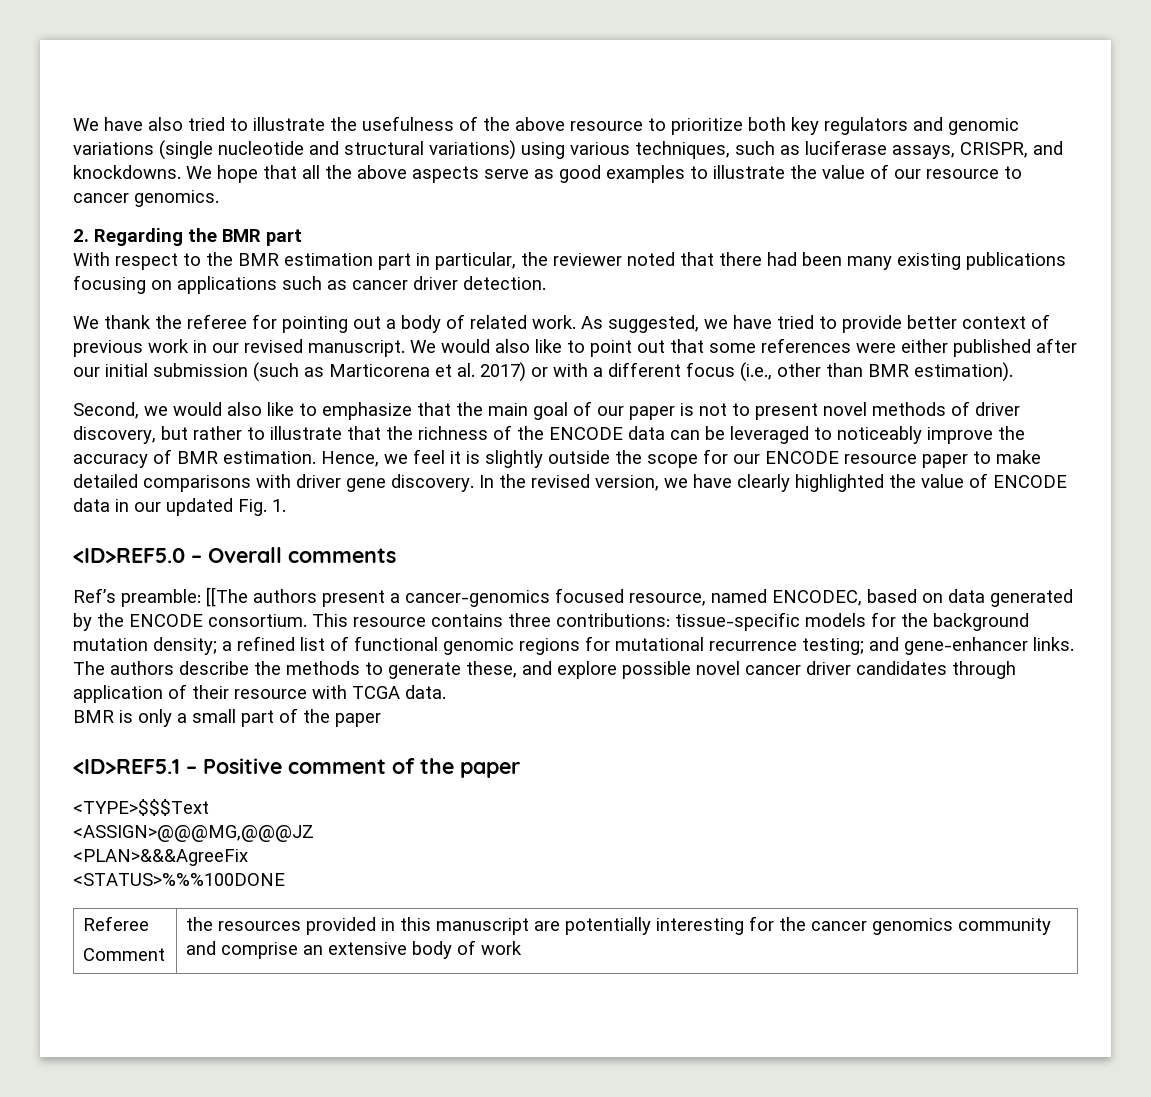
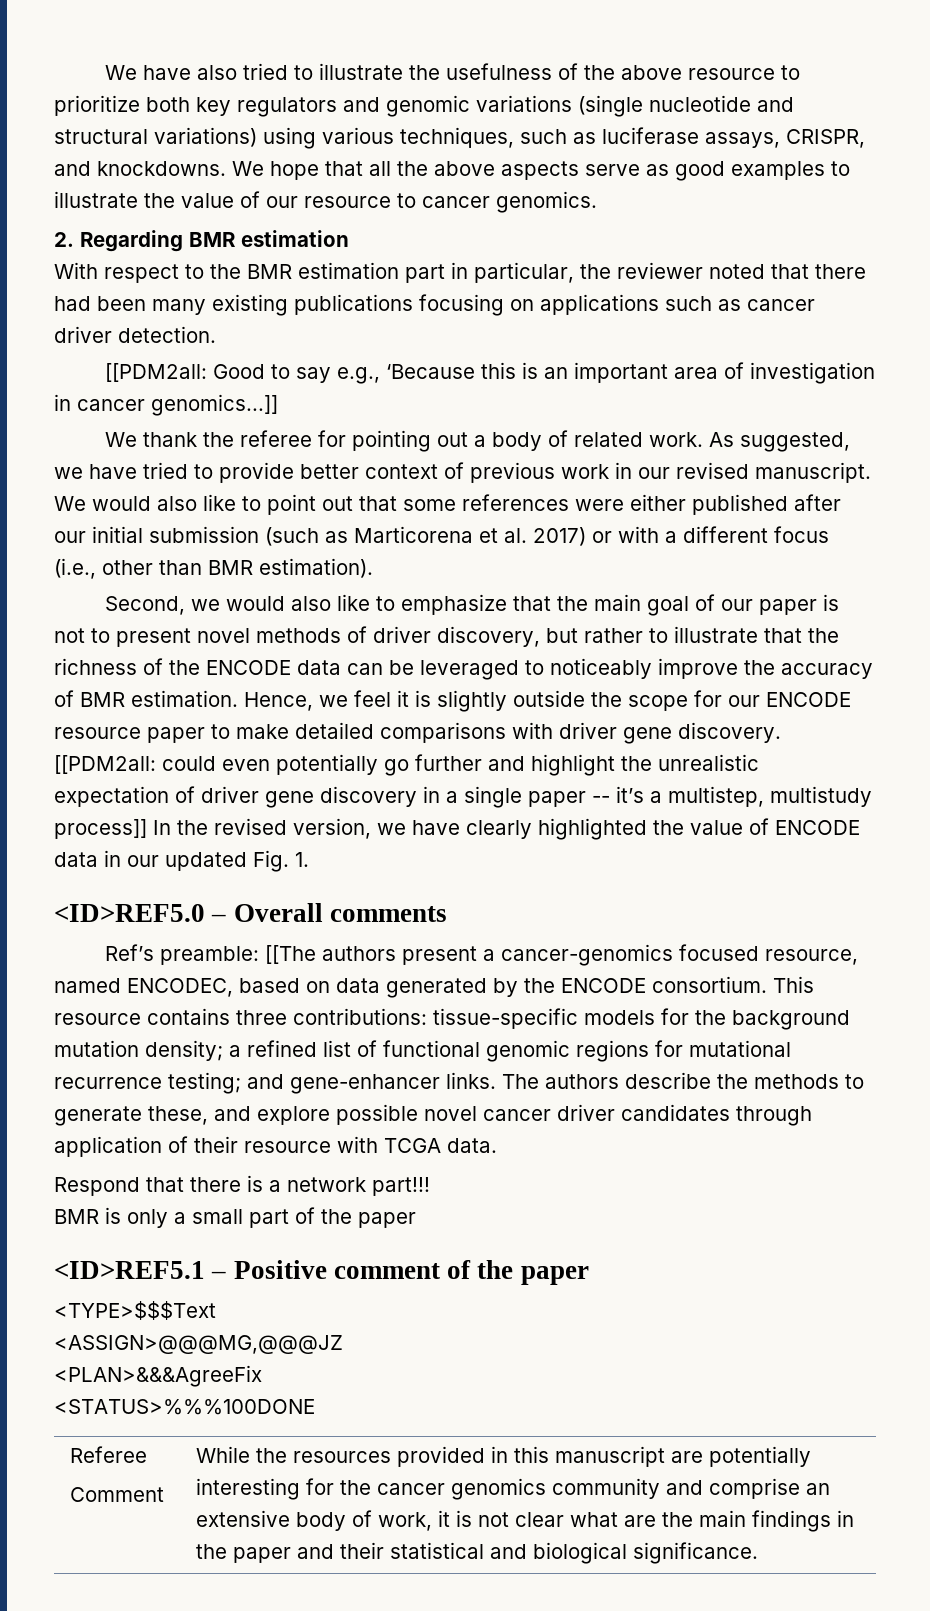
[188,228,302,246] the BMR part -> [189,230,349,247] BMR estimation
(546, 283) none -> [105,362,876,384] [54,394,278,416] // [[PDM2all: Good to say e.g., ‘Because this is an important area of investigation in cancer genomics...]]
(474, 483) none -> [54,754,759,776] [54,786,872,808] [54,819,147,839] [[PDM2all: could even potentially go further and highlight the unrealistic expectation of driver gene discovery in a single paper -- it’s a multistep, multistudy process]]
(446, 692) none -> [54,1175,430,1196] // Respond that there is a network part!!!
(166, 954) none -> [195,1446,250,1463] While
[481,941,523,955] work -> [377,1510,854,1532] [195,1542,758,1564] work, it is not clear what are the main findings in the paper and their statistical and biological significance.

